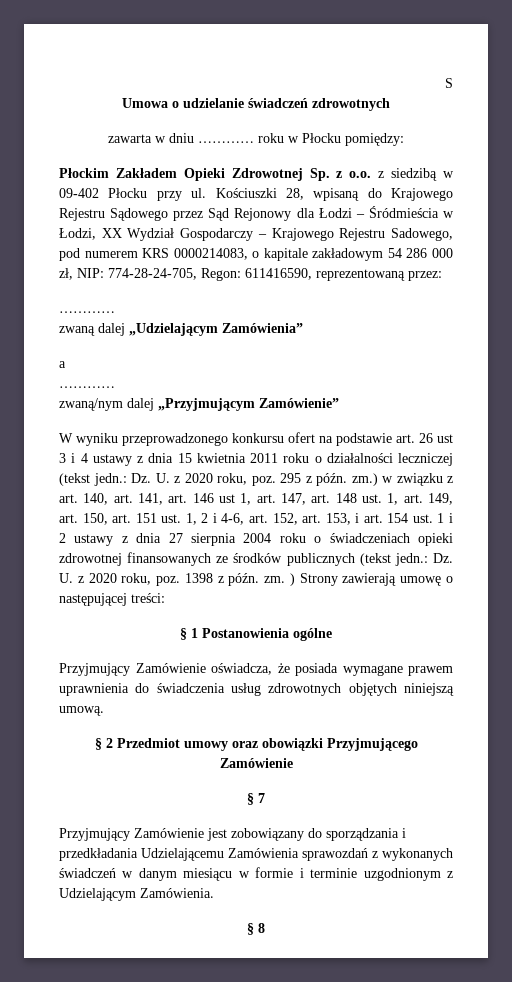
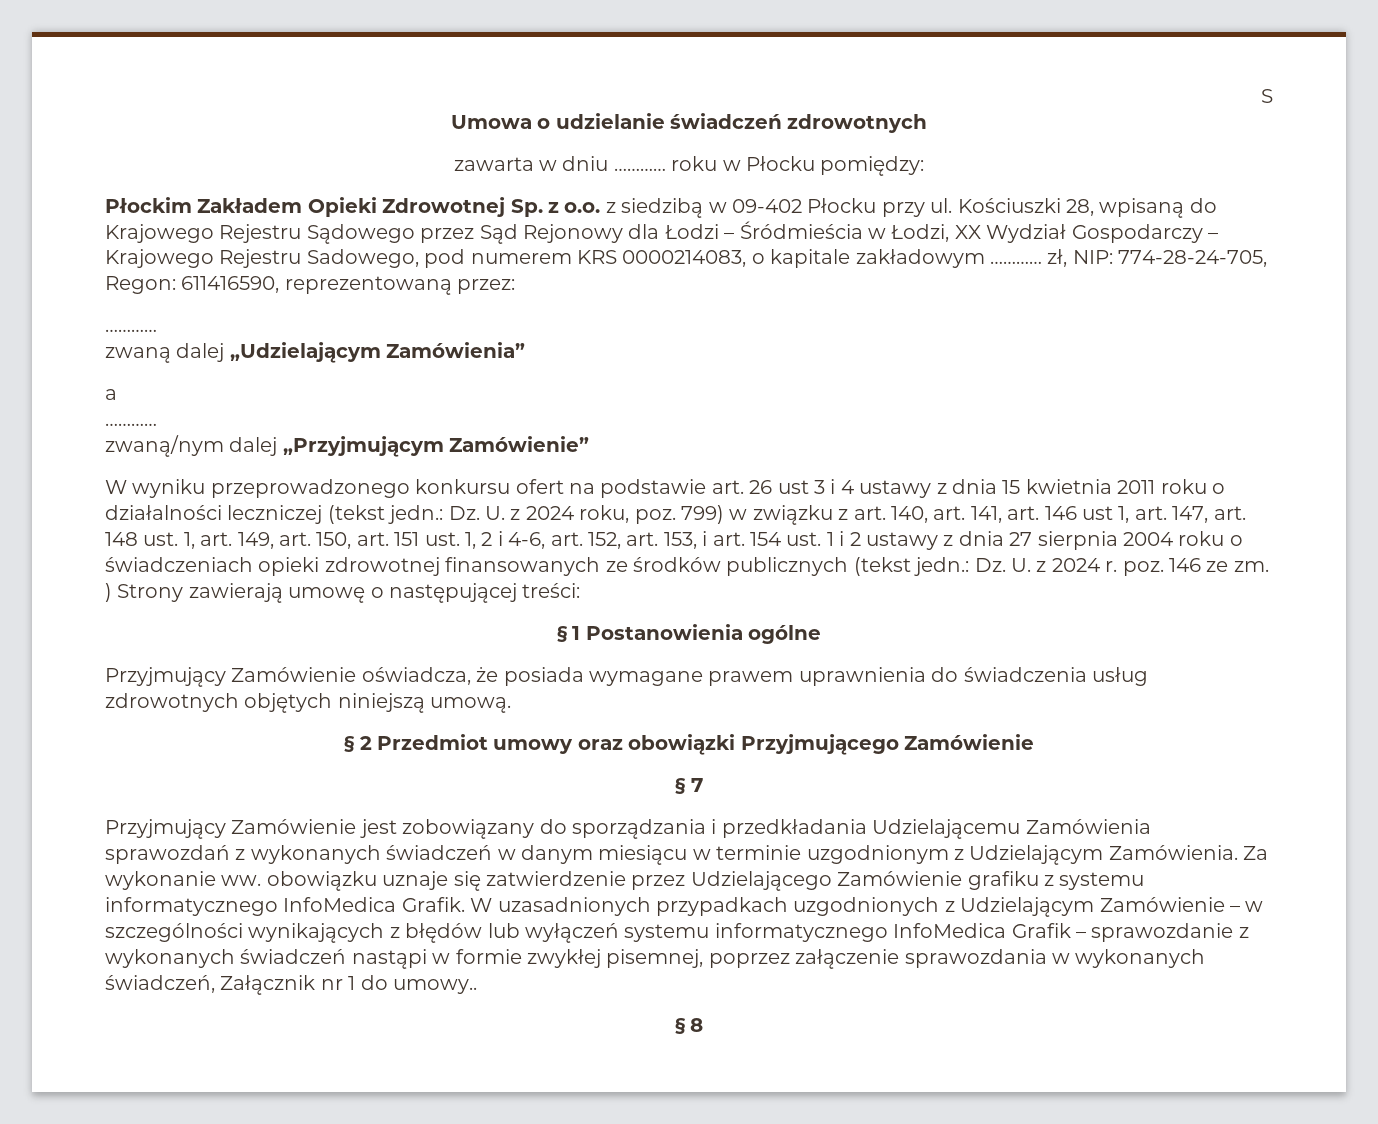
[387,248,453,258] 54 286 000 -> [989,261,1042,264] …………
[184,473,378,486] 2020 roku, poz. 295 z późn. zm.) -> [525,505,724,524] 2024 roku, poz. 799)
[88,573,260,586] 2020 roku, poz. 1398 z późn. -> [1051,558,1229,576] 2024 r. poz. 146 ze
[255,867,304,878] formie i -> (711, 854) none
(214, 893) none -> [1243,846,1269,860] [105,871,1145,891] [105,897,1264,917] [105,923,1249,943] [105,949,1206,969] [105,975,477,995] Za wykonanie ww. obowiązku uznaje się zatwierdzenie przez Udzielającego Zamówienie grafiku z systemu informatycznego InfoMedica Grafik. W uzasadnionych przypadkach uzgodnionych z Udzielającym Zamówienie – w szczególności wynikających z błędów lub wyłączeń systemu informatycznego InfoMedica Grafik – sprawozdanie z wykonanych świadczeń nastąpi w formie zwykłej pisemnej, poprzez załączenie sprawozdania w wykonanych świadczeń, Załącznik nr 1 do umowy..

